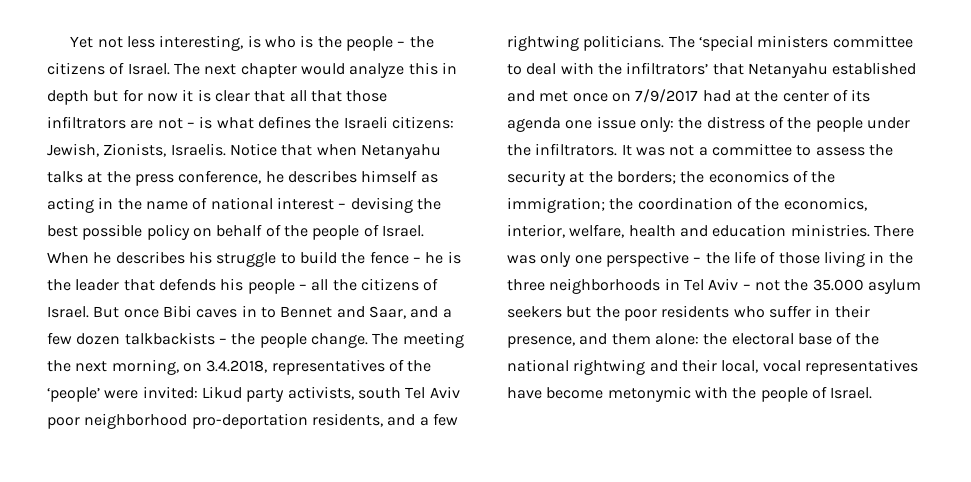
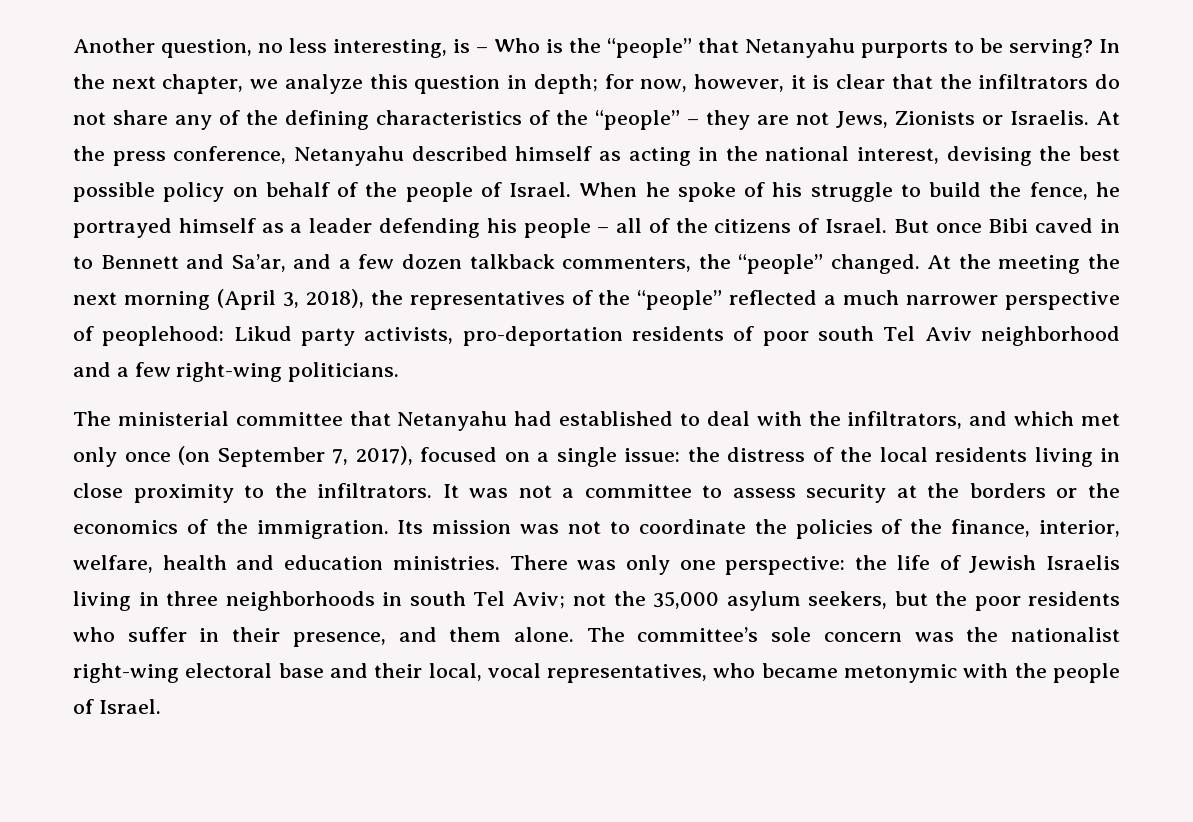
[70,35,434,51] [47,62,457,78] [47,89,388,105] [47,116,454,129] [47,143,441,159] [47,171,103,183] Yet not less interesting, is who is the people – the citizens of Israel. The next chapter would analyze this in depth but for now it is clear that all that those infiltrators are not – is what defines the Israeli citizens: Jewish, Zionists, Israelis. Notice that when Netanyahu talks at -> [73,38,1120,58] [73,74,1120,94] [73,110,1120,130] Another question, no less interesting, is – Who is the “people” that Netanyahu purports to be serving? In the next chapter, we analyze this question in depth; for now, however, it is clear that the infiltrators do not share any of the defining characteristics of the “people” – they are not Jews, Zionists or Israelis. At
[265,170,357,183] he describes -> [293,146,508,166] Netanyahu described
[145,197,347,210] name of national interest – -> [765,146,940,164] national interest,
[115,251,185,264] describes -> [677,182,766,202] spoke of
[369,251,461,264] [47,278,216,291] fence – he is the leader that defends -> [1029,182,1121,200] [73,218,480,238] fence, he portrayed himself as a leader defending
(329, 285) none -> [648,218,670,233] of
[196,309,238,318] caves -> [1035,218,1094,233] caved
[280,306,406,319] Bennet and Saar, -> [100,254,286,272] Bennett and Sa’ar,
[124,332,464,348] [47,359,432,375] [47,386,460,402] [47,413,458,429] [507,35,579,51] talkbackists – the people change. The meeting the next morning, on 3.4.2018, representatives of the ‘people’ were invited: Likud party activists, south Tel Aviv poor neighborhood pro-deportation residents, and a few rightwing -> [469,254,1120,274] [73,289,1121,310] [73,326,1120,346] [73,362,283,382] talkback commenters, the “people” changed. At the meeting the next morning (April 3, 2018), the representatives of the “people” reflected a much narrower perspective of peoplehood: Likud party activists, pro-deportation residents of poor south Tel Aviv neighborhood and a few right-wing
[668,35,913,51] [507,62,917,78] [507,89,871,103] [507,116,910,132] The ‘special ministers committee to deal with the infiltrators’ that Netanyahu established and met once on 7/9/2017 had at the center of its agenda one issue only: the distress of the people under -> [73,411,1121,431] [73,446,1120,467] [73,483,265,503] // The ministerial committee that Netanyahu had established to deal with the infiltrators, and which met only once (on September 7, 2017), focused on a single issue: the distress of the local residents living in close proximity to
[868,144,893,156] the -> (796, 493) none
[616,171,676,184] borders; -> [969,483,1078,498] borders or
[507,197,867,213] immigration; the coordination of the economics, -> [256,519,1031,539] immigration. Its mission was not to coordinate the policies of the finance,
[605,251,702,267] perspective – -> [725,556,846,575] perspective:
[778,251,913,267] those living in the -> [969,555,1120,573] [73,591,159,611] Jewish Israelis living in
[683,278,921,294] [507,306,562,318] Tel Aviv – not the 35.000 asylum seekers -> [409,591,887,611] south Tel Aviv; not the 35,000 asylum seekers,
[654,332,879,345] [507,359,646,375] alone: the electoral base of the national rightwing -> [514,627,1120,642] [73,663,324,683] alone. The committee’s sole concern was the nationalist right-wing electoral base
[804,359,918,375] [507,387,604,399] representatives have become -> [547,663,838,683] representatives, who became

